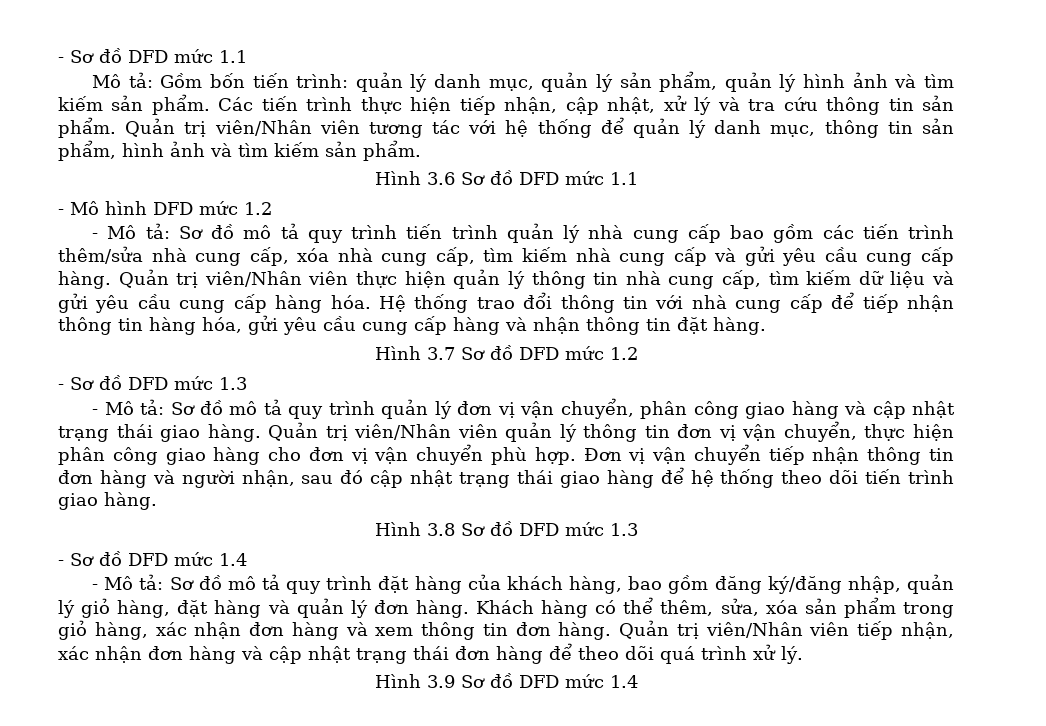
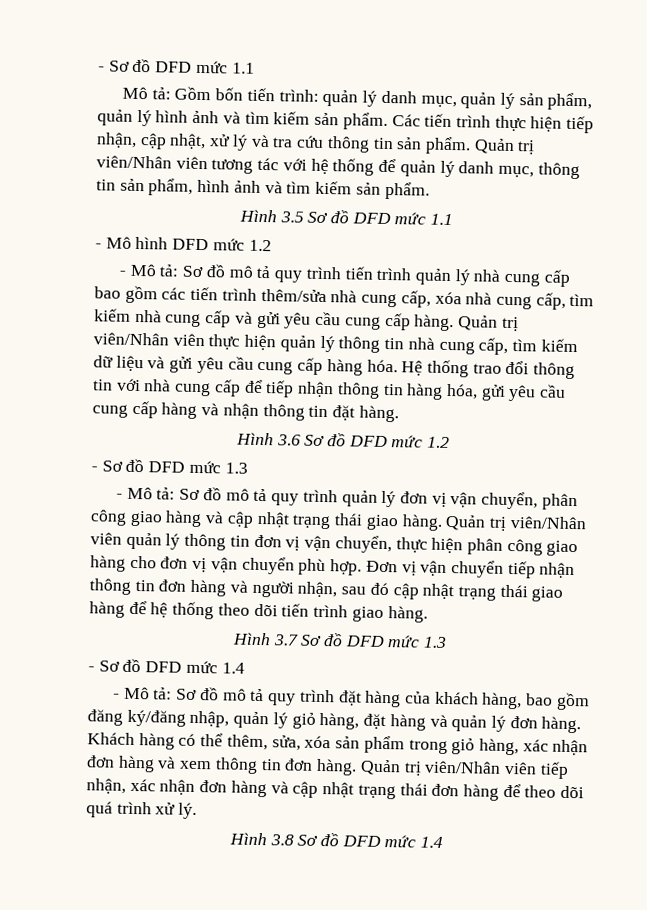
[426,172,455,185] 3.6 -> [279,211,304,223] 3.5
[426,347,455,360] 3.7 -> [276,434,301,446] 3.6
[426,523,455,536] 3.8 -> [272,634,299,646] 3.7
[426,675,455,688] 3.9 -> [269,834,294,846] 3.8

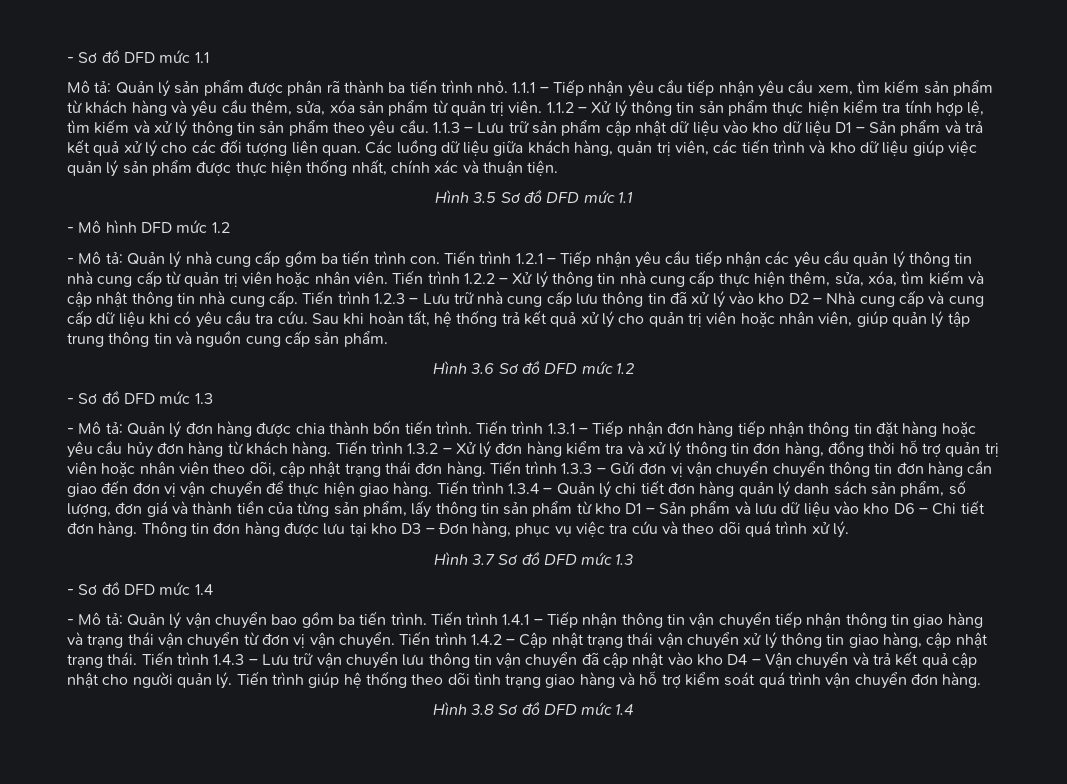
[174,86,593,111] [97,109,595,134] [96,132,536,155] [96,155,580,180] [96,178,430,200] Gồm bốn tiến trình: quản lý danh mục, quản lý sản phẩm, quản lý hình ảnh và tìm kiếm sản phẩm. Các tiến trình thực hiện tiếp nhận, cập nhật, xử lý và tra cứu thông tin sản phẩm. Quản trị viên/Nhân viên tương tác với hệ thống để quản lý danh mục, thông tin sản phẩm, hình ảnh và tìm kiếm sản phẩm. -> [115,79,993,97] [67,99,985,117] [67,119,983,137] [67,139,977,157] [67,159,559,177] Quản lý sản phẩm được phân rã thành ba tiến trình nhỏ. 1.1.1 – Tiếp nhận yêu cầu tiếp nhận yêu cầu xem, tìm kiếm sản phẩm từ khách hàng và yêu cầu thêm, sửa, xóa sản phẩm từ quản trị viên. 1.1.2 – Xử lý thông tin sản phẩm thực hiện kiểm tra tính hợp lệ, tìm kiếm và xử lý thông tin sản phẩm theo yêu cầu. 1.1.3 – Lưu trữ sản phẩm cập nhật dữ liệu vào kho dữ liệu D1 – Sản phẩm và trả kết quả xử lý cho các đối tượng liên quan. Các luồng dữ liệu giữa khách hàng, quản trị viên, các tiến trình và kho dữ liệu giúp việc quản lý sản phẩm được thực hiện thống nhất, chính xác và thuận tiện.
[182,264,571,287] [94,285,595,310] [94,308,519,332] [93,332,277,351] Sơ đồ mô tả quy trình tiến trình quản lý nhà cung cấp bao gồm các tiến trình thêm/sửa nhà cung cấp, xóa nhà cung cấp, tìm kiếm nhà cung cấp và gửi yêu cầu cung cấp hàng. Quản trị viên/Nhân viên thực hiện -> [126,250,850,268] Quản lý nhà cung cấp gồm ba tiến trình con. Tiến trình 1.2.1 – Tiếp nhận yêu cầu tiếp nhận các yêu cầu
[478,337,578,355] [93,355,576,380] [93,378,567,402] [92,400,399,423] cấp, tìm kiếm dữ liệu và gửi yêu cầu cung cấp hàng hóa. Hệ thống trao đổi thông tin với nhà cung cấp để tiếp nhận thông tin hàng hóa, gửi yêu cầu cung cấp hàng và nhận thông tin đặt hàng. -> [136,270,984,288] [67,290,984,308] [67,310,970,328] [67,330,388,347] cấp từ quản trị viên hoặc nhân viên. Tiến trình 1.2.2 – Xử lý thông tin nhà cung cấp thực hiện thêm, sửa, xóa, tìm kiếm và cập nhật thông tin nhà cung cấp. Tiến trình 1.2.3 – Lưu trữ nhà cung cấp lưu thông tin đã xử lý vào kho D2 – Nhà cung cấp và cung cấp dữ liệu khi có yêu cầu tra cứu. Sau khi hoàn tất, hệ thống trả kết quả xử lý cho quản trị viên hoặc nhân viên, giúp quản lý tập trung thông tin và nguồn cung cấp sản phẩm.
[179,487,578,511] [90,509,587,531] [90,532,579,557] [90,555,576,579] [89,578,564,602] [89,600,428,623] Sơ đồ mô tả quy trình quản lý đơn vị vận chuyển, phân công giao hàng và cập nhật trạng thái giao hàng. Quản trị viên/Nhân viên quản lý thông tin đơn vị vận chuyển, thực hiện phân công giao hàng cho đơn vị vận chuyển phù hợp. Đơn vị vận chuyển tiếp nhận thông tin đơn hàng và người nhận, sau đó cập nhật trạng thái giao hàng để hệ thống theo dõi tiến trình giao hàng. -> [126,420,976,438] [67,440,999,458] [67,460,993,478] [67,480,966,498] [67,500,985,518] [67,521,850,538] Quản lý đơn hàng được chia thành bốn tiến trình. Tiến trình 1.3.1 – Tiếp nhận đơn hàng tiếp nhận thông tin đặt hàng hoặc yêu cầu hủy đơn hàng từ khách hàng. Tiến trình 1.3.2 – Xử lý đơn hàng kiểm tra và xử lý thông tin đơn hàng, đồng thời hỗ trợ quản trị viên hoặc nhân viên theo dõi, cập nhật trạng thái đơn hàng. Tiến trình 1.3.3 – Gửi đơn vị vận chuyển chuyển thông tin đơn hàng cần giao đến đơn vị vận chuyển để thực hiện giao hàng. Tiến trình 1.3.4 – Quản lý chi tiết đơn hàng quản lý danh sách sản phẩm, số lượng, đơn giá và thành tiền của từng sản phẩm, lấy thông tin sản phẩm từ kho D1 – Sản phẩm và lưu dữ liệu vào kho D6 – Chi tiết đơn hàng. Thông tin đơn hàng được lưu tại kho D3 – Đơn hàng, phục vụ việc tra cứu và theo dõi quá trình xử lý.
[176,687,590,711] [87,709,582,734] [87,732,589,756] [86,755,569,779] [86,778,585,801] [86,801,198,820] Sơ đồ mô tả quy trình đặt hàng của khách hàng, bao gồm đăng ký/đăng nhập, quản lý giỏ hàng, đặt hàng và quản lý đơn hàng. Khách hàng có thể thêm, sửa, xóa sản phẩm trong giỏ hàng, xác nhận đơn hàng và xem thông tin đơn hàng. Quản trị viên/Nhân viên tiếp nhận, xác nhận đơn hàng và cập nhật trạng thái đơn hàng để theo dõi quá trình xử lý. -> [126,611,983,629] [67,631,988,649] [67,651,977,669] [67,671,982,689] Quản lý vận chuyển bao gồm ba tiến trình. Tiến trình 1.4.1 – Tiếp nhận thông tin vận chuyển tiếp nhận thông tin giao hàng và trạng thái vận chuyển từ đơn vị vận chuyển. Tiến trình 1.4.2 – Cập nhật trạng thái vận chuyển xử lý thông tin giao hàng, cập nhật trạng thái. Tiến trình 1.4.3 – Lưu trữ vận chuyển lưu thông tin vận chuyển đã cập nhật vào kho D4 – Vận chuyển và trả kết quả cập nhật cho người quản lý. Tiến trình giúp hệ thống theo dõi tình trạng giao hàng và hỗ trợ kiểm soát quá trình vận chuyển đơn hàng.

